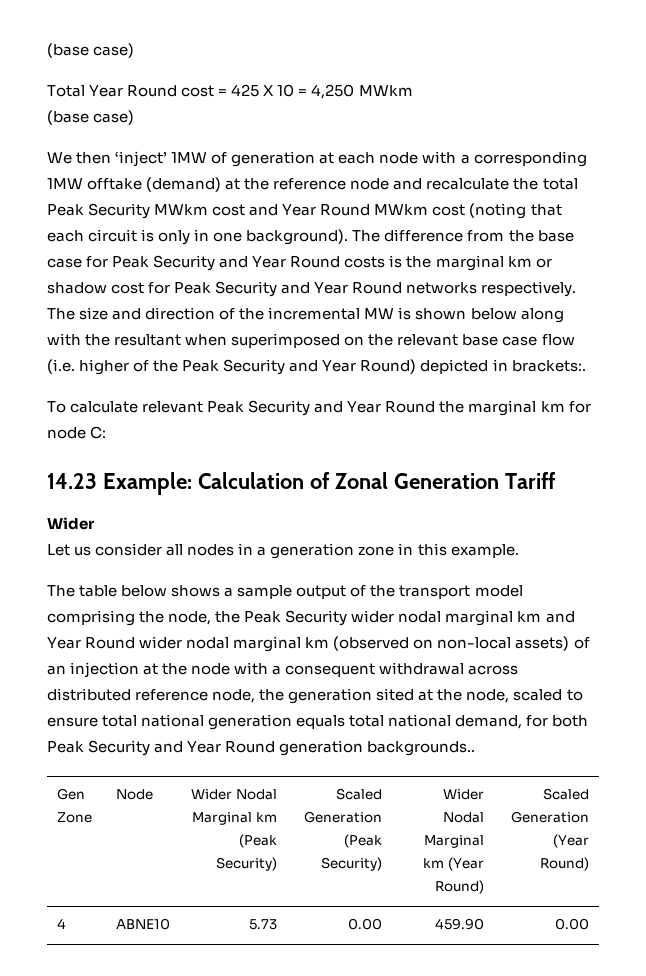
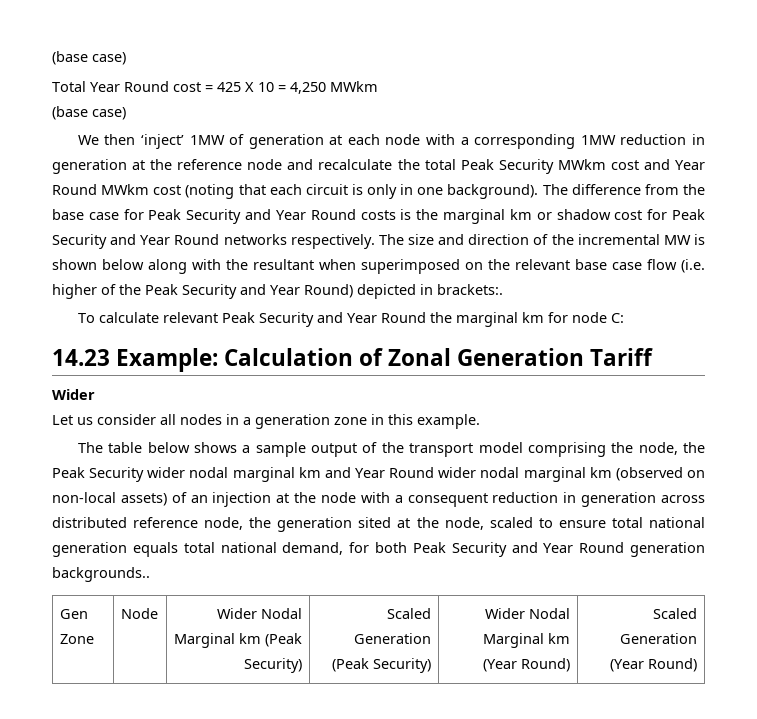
[87,177,222,192] offtake (demand) -> [620,134,705,145] [52,159,127,174] reduction in generation
[379,662,465,675] withdrawal -> [492,492,657,507] reduction in generation
[57,918,67,929] [116,918,171,930] [248,919,277,930] [347,918,382,930] [434,918,484,930] [554,918,589,930] // 4 | ABNE10 | 5.73 | 0.00 | 459.90 | 0.00 -> (698, 665) none

